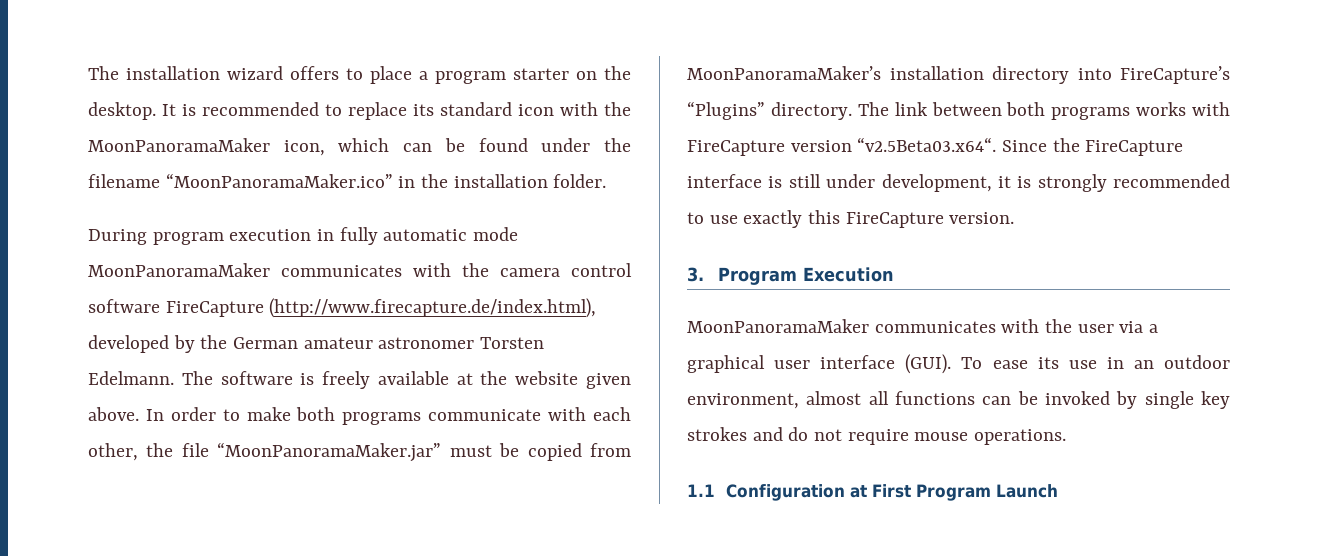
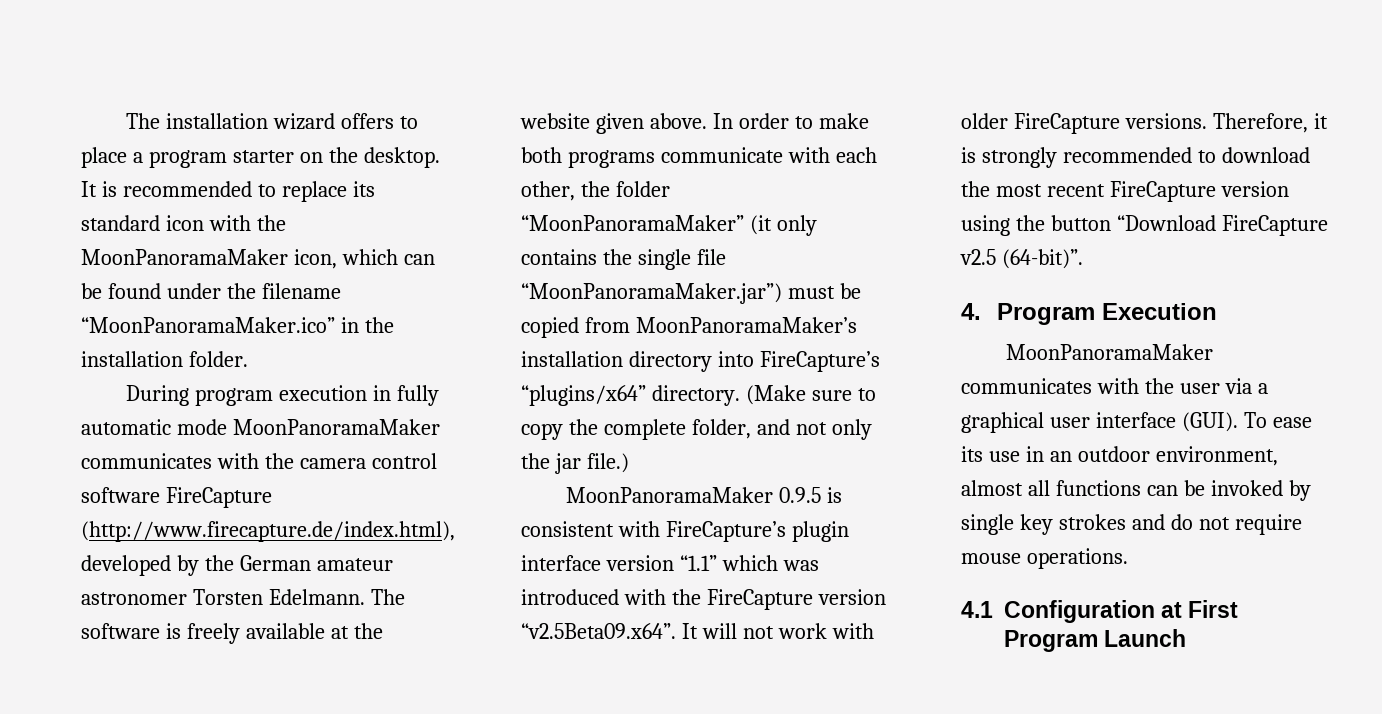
[181,442,442,462] file “MoonPanoramaMaker.jar” -> [615,181,670,197] [521,215,817,236] [521,249,726,270] [521,283,782,304] folder “MoonPanoramaMaker” (it only contains the single file “MoonPanoramaMaker.jar”)
[687,101,1230,120] [687,137,1184,156] [687,174,992,192] “Plugins” directory. The link between both programs works with FireCapture version “v2.5Beta03.x64“. Since the FireCapture interface is still under development, -> [521,385,876,406] [521,419,872,440] [521,453,629,474] [566,487,843,503] [521,521,849,542] [521,555,819,571] [521,589,886,610] [521,623,874,639] [961,113,1308,134] “plugins/x64” directory. (Make sure to copy the complete folder, and not only the jar file.) // MoonPanoramaMaker 0.9.5 is consistent with FireCapture’s plugin interface version “1.1” which was introduced with the FireCapture version “v2.5Beta09.x64”. It will not work with older FireCapture versions. Therefore,
[709,210,1015,228] [687,267,704,282] use exactly this FireCapture version. // 3. -> [1221,147,1310,163] [961,181,1289,202] [961,215,1328,236] [960,249,1083,269] [961,303,981,320] download the most recent FireCapture version using the button “Download FireCapture v2.5 (64-bit)”. // 4.
[687,484,715,497] 1.1 -> [961,601,993,618] 4.1

